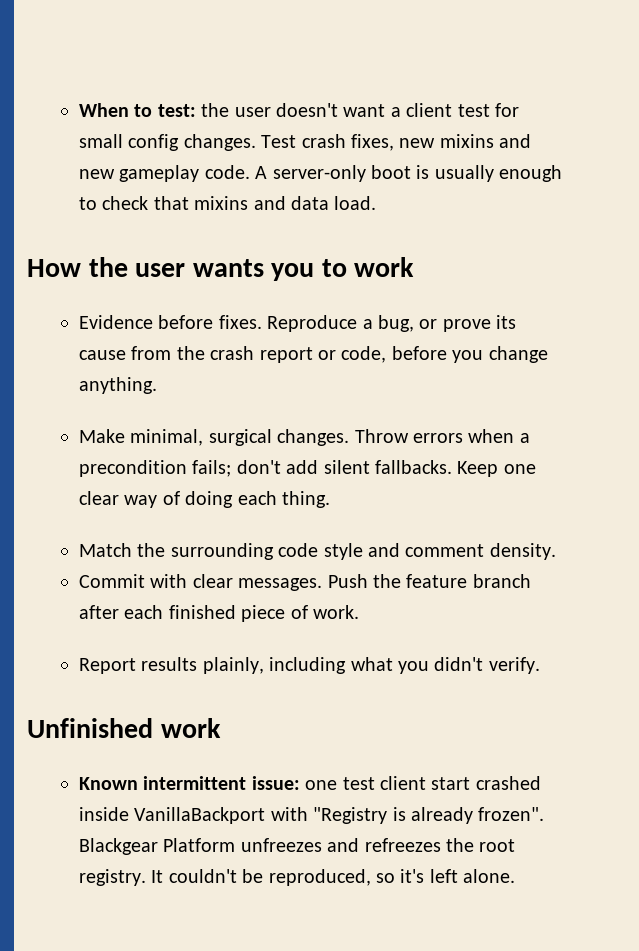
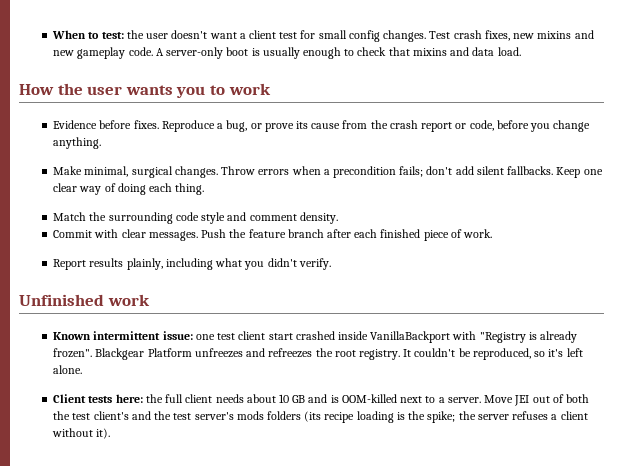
(516, 876) none -> [53,394,590,406] [53,411,588,423] [52,428,111,439] // Client tests here: the full client needs about 10 GB and is OOM-killed next to a server. Move JEI out of both the test client's and the test server's mods folders (its recipe loading is the spike; the server refuses a client without it).

